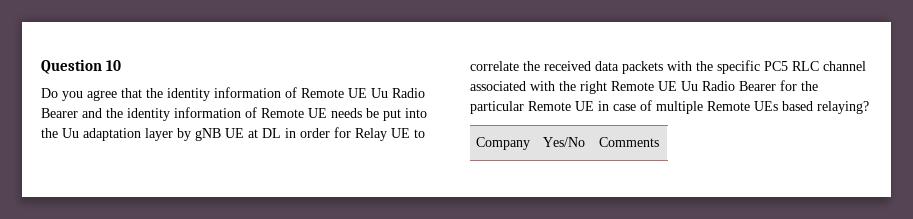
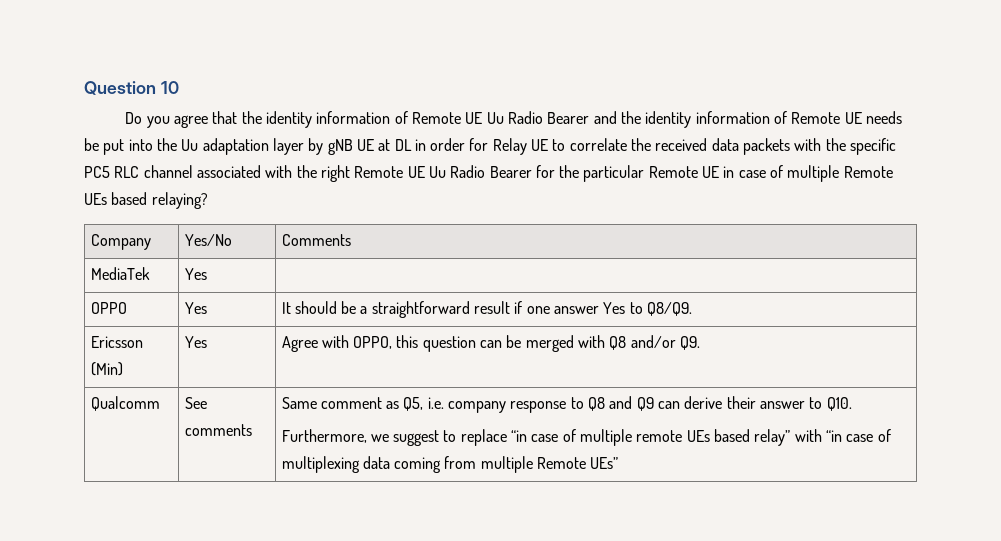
(660, 142) none -> [90,267,150,280] [184,268,207,280] [90,302,127,314] [184,302,207,314] [281,301,693,318] [90,336,143,348] [90,362,123,376] [184,336,207,348] [281,335,701,352] [90,396,160,411] [184,397,207,409] [184,424,252,436] [281,396,852,413] [281,429,891,446] [281,456,619,473] // MediaTek | Yes | // OPPO | Yes | It should be a straightforward result if one answer Yes to Q8/Q9. // Ericsson (Min) | Yes | Agree with OPPO, this question can be merged with Q8 and/or Q9. // Qualcomm | See comments | Same comment as Q5, i.e. company response to Q8 and Q9 can derive their answer to Q10. // Furthermore, we suggest to replace “in case of multiple remote UEs based relay” with “in case of multiplexing data coming from multiple Remote UEs”

